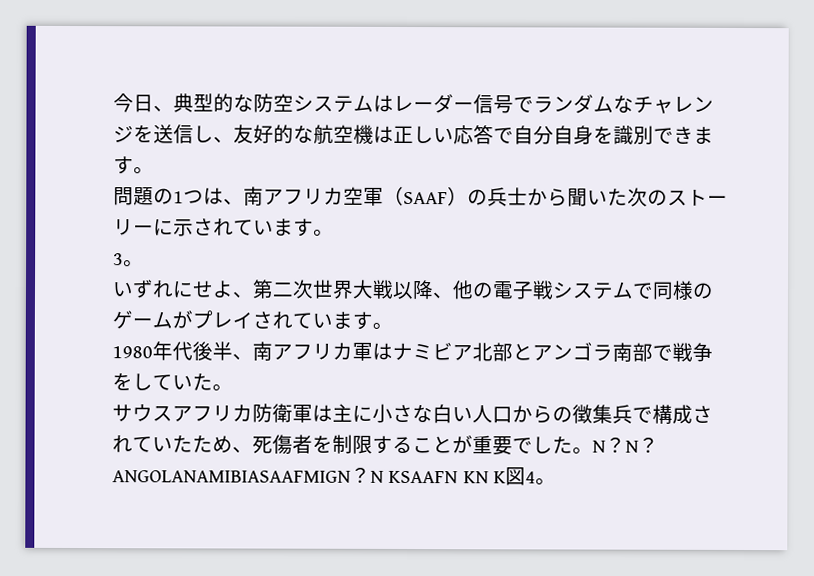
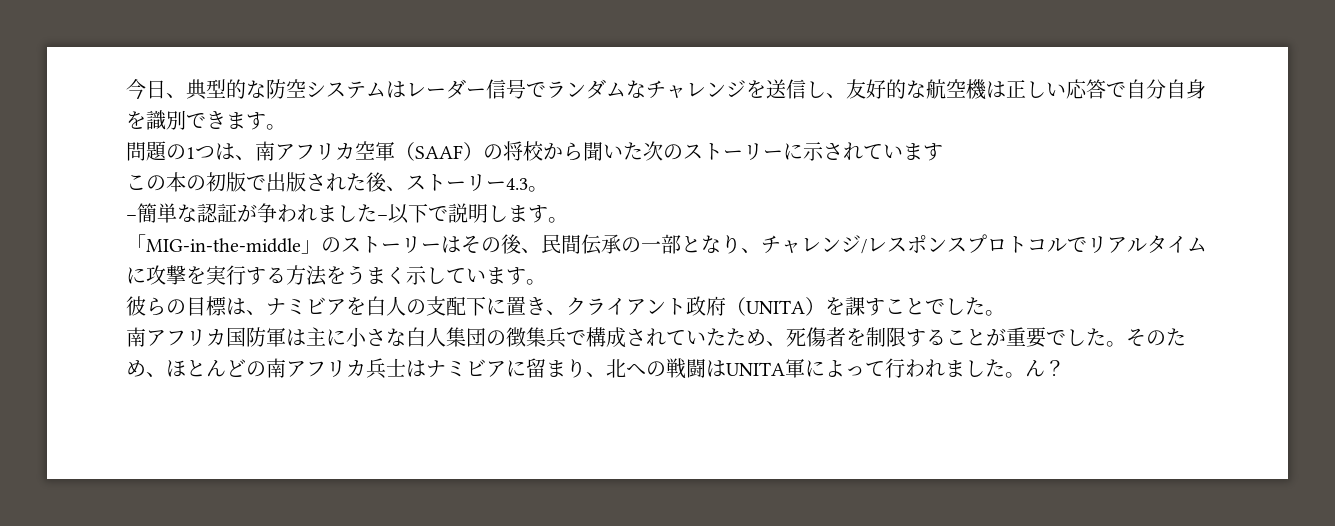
[487,187,528,207] 兵士 -> [503,141,544,161] 将校
[313,229,334,236] [113,253,144,267] [112,279,714,300] [112,310,393,330] [112,341,713,362] [112,373,233,391] [112,403,293,423] 。 // 3。 // いずれにせよ、第二次世界大戦以降、他の電子戦システムで同様のゲームがプレイされています。 // 1980年代後半、南アフリカ軍はナミビア北部とアンゴラ南部で戦争をしていた。 // サウスアフリカ防衛 -> [126,172,548,192] [126,203,568,224] [126,234,1207,255] [126,265,546,286] [126,296,1005,316] [126,327,266,347] // この本の初版で出版された後、ストーリー4.3。 // –簡単な認証が争われました–以下で説明します。 // 「MIG-in-the-middle」のストーリーはその後、民間伝承の一部となり、チャレンジ/レスポンスプロトコルでリアルタイムに攻撃を実行する方法をうまく示しています。 // 彼らの目標は、ナミビアを白人の支配下に置き、クライアント政府（UNITA）を課すことでした。 // 南アフリカ国防
[452,405,553,424] い人口から -> [426,327,486,347] 人集団
[592,437,659,453] [112,467,556,486] N？N？ANGOLANAMIBIASAAFMIGN？N KSAAFN KN K図4。 -> [1126,328,1186,346] [126,358,1065,379] そのため、ほとんどの南アフリカ兵士はナミビアに留まり、北への戦闘はUNITA軍によって行われました。ん？

